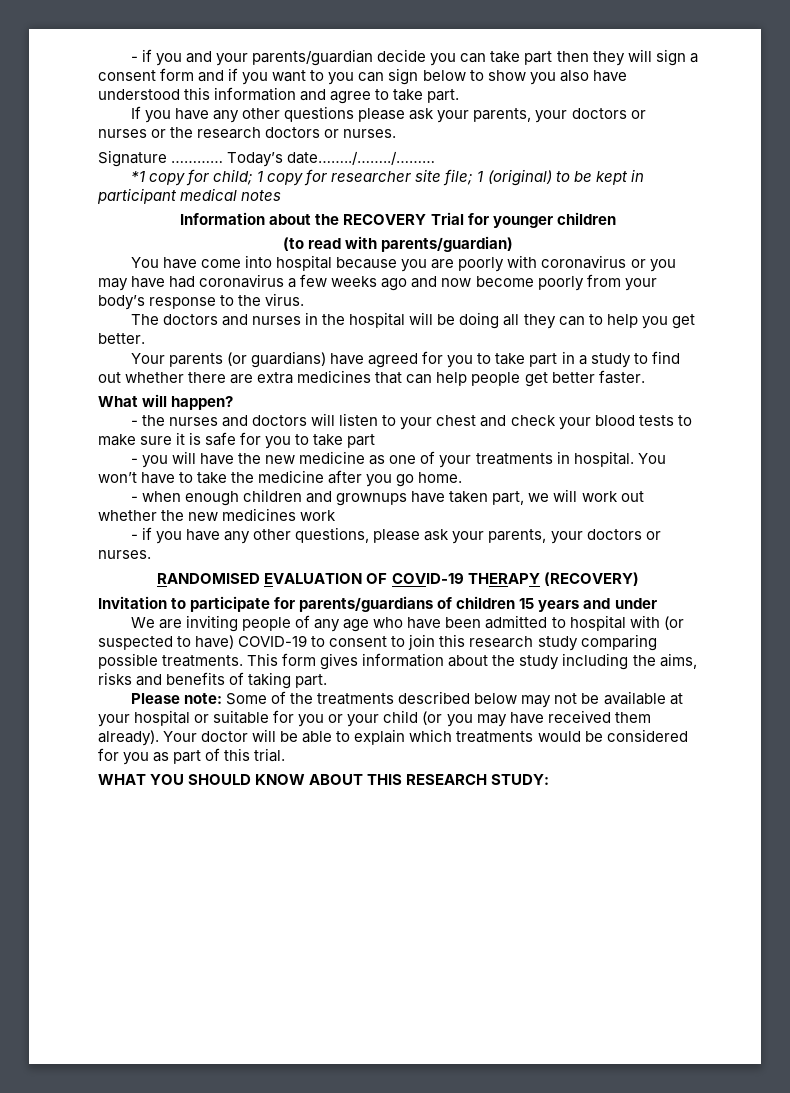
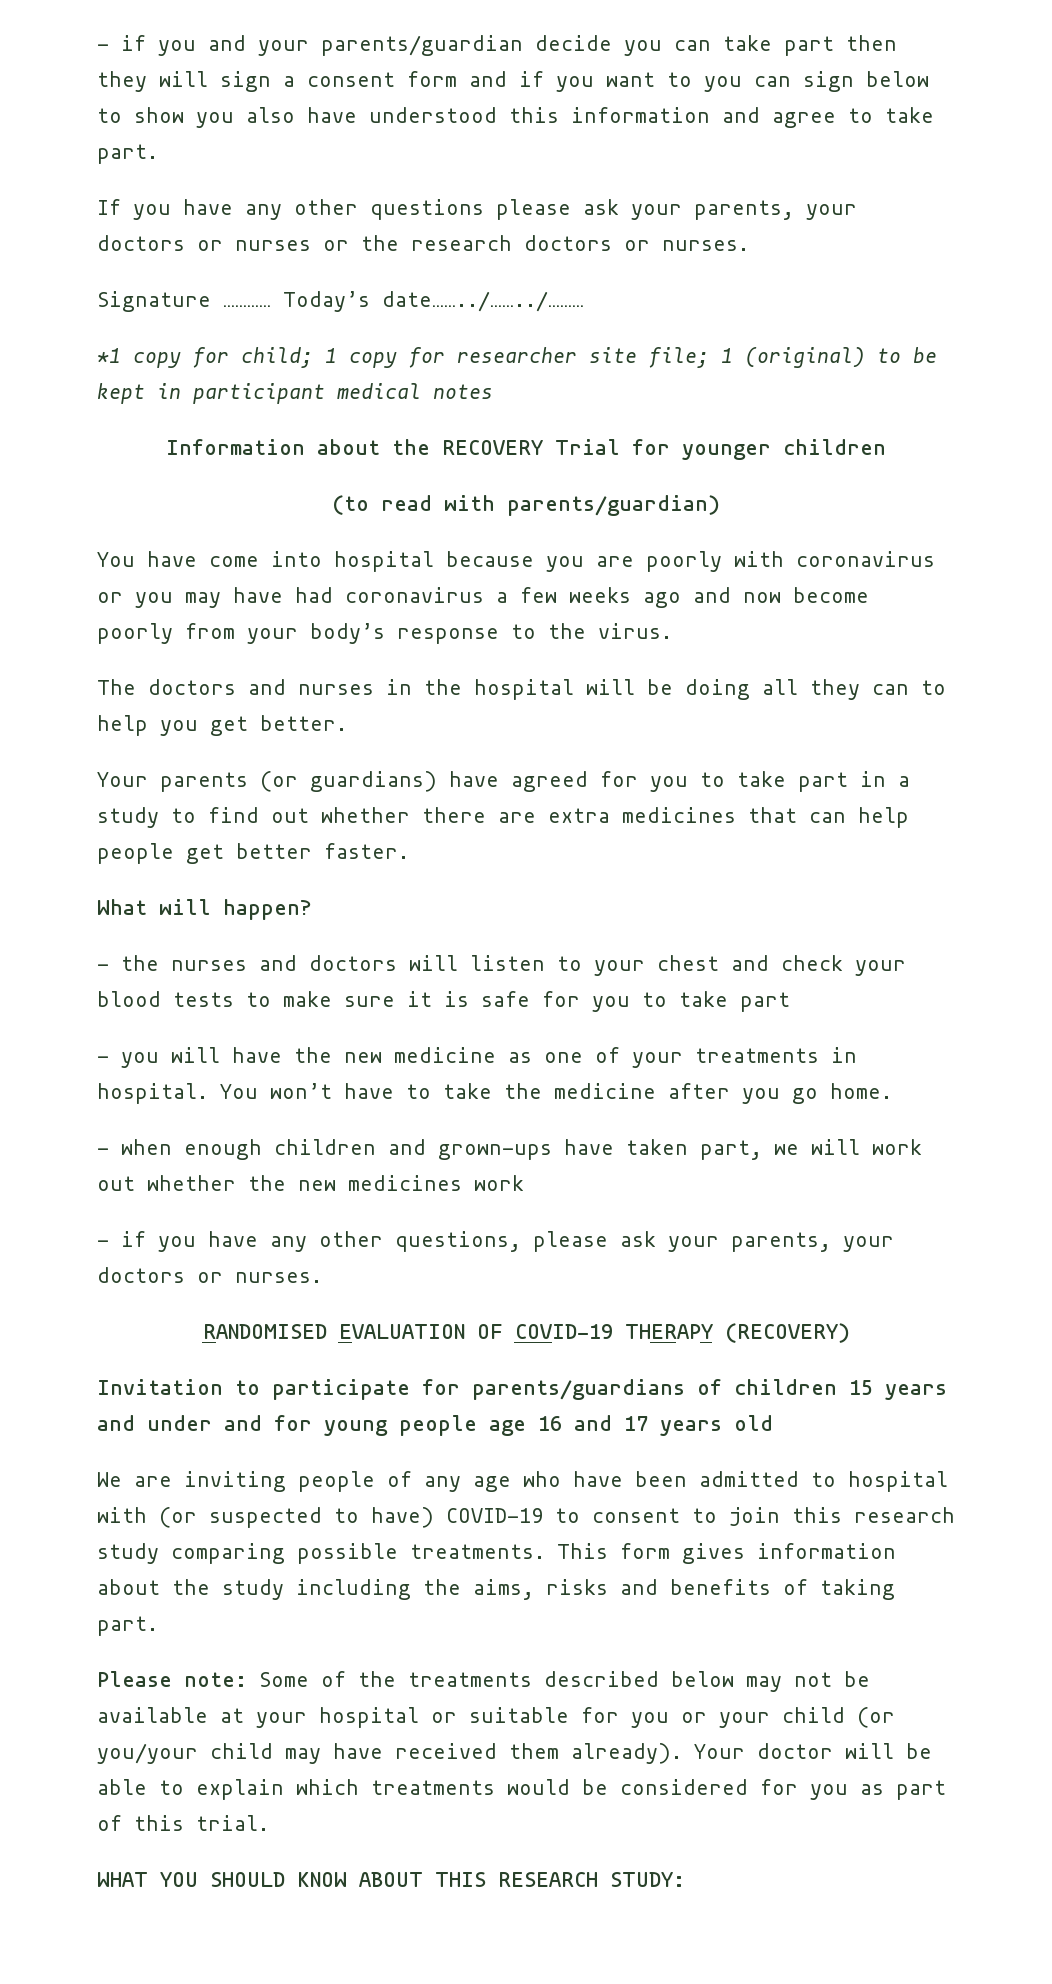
[336,493,408,506] grownups -> [438,1144,552,1160] grown-ups
(657, 603) none -> [224,1415,773,1436] and for young people age 16 and 17 years old
[446,714,473,727] you -> [97,1743,273,1764] you/your child

